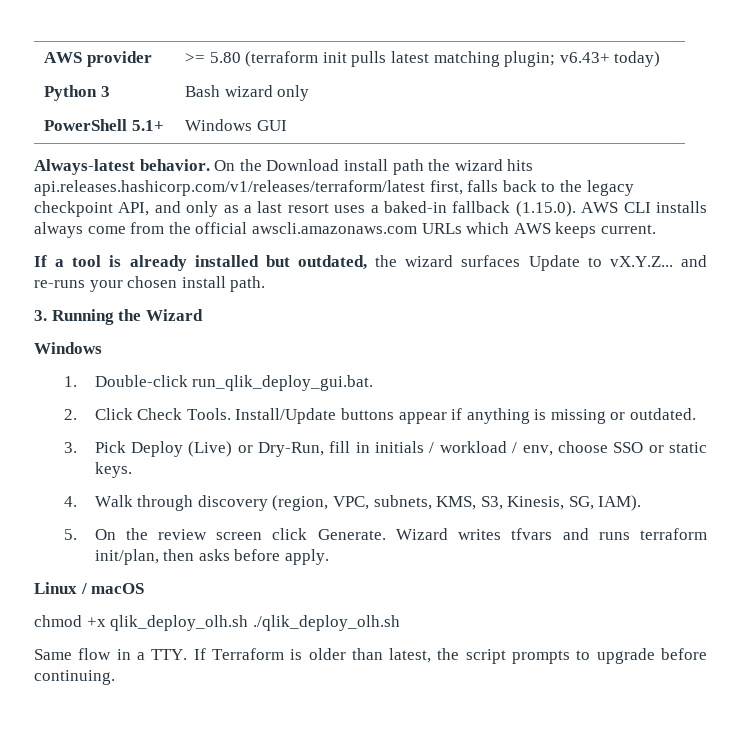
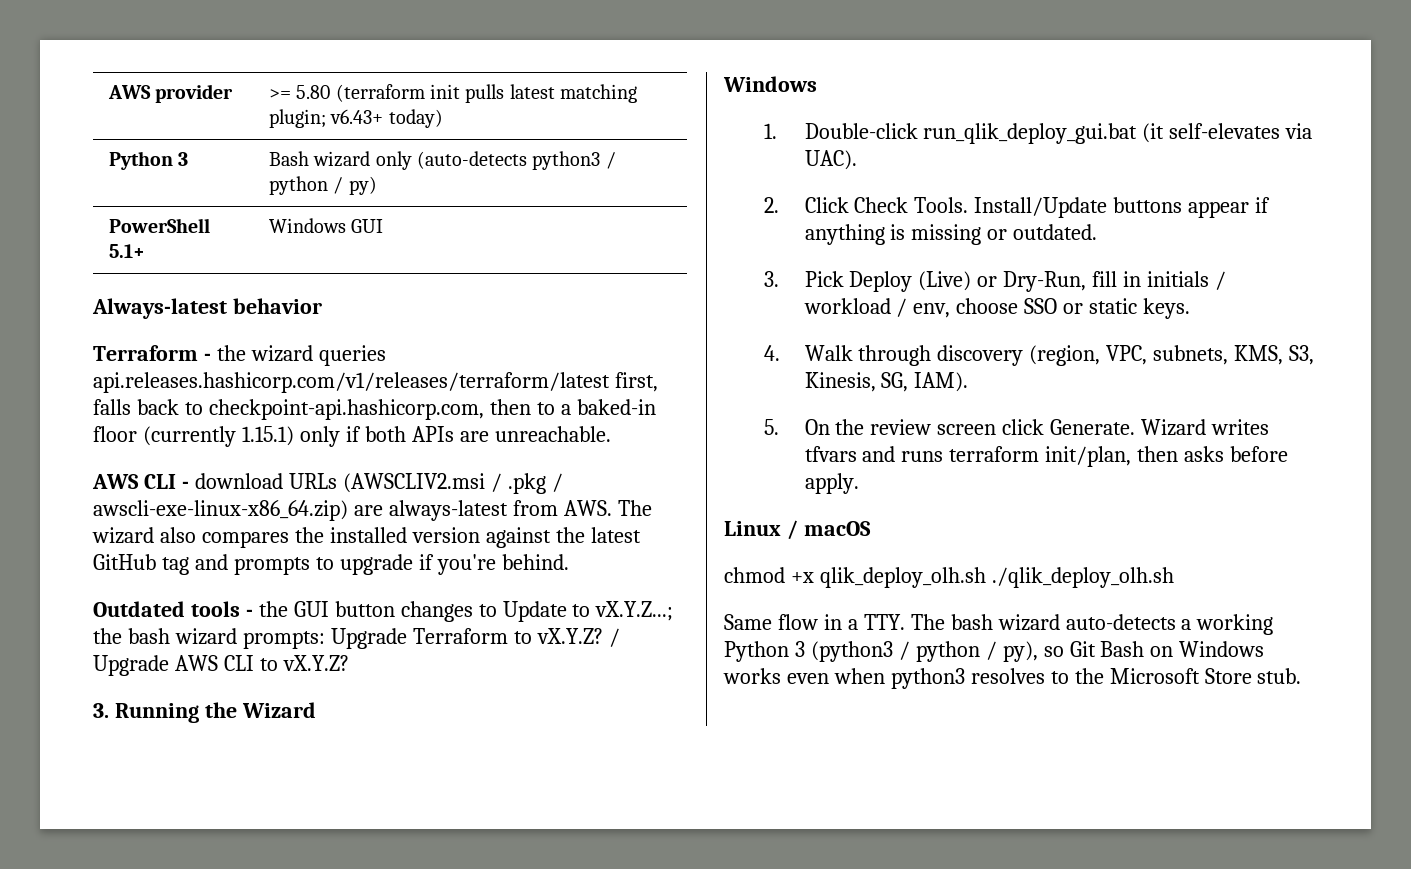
(310, 93) none -> [417,151,616,170] [268,176,377,195] (auto-detects python3 / python / py)
[139,159,534,175] behavior. On the Download install path the wizard hits -> [232,298,322,314] [93,345,386,366] behavior // Terraform - the wizard queries
[559,180,634,196] [34,201,707,217] [34,222,656,238] [34,255,707,271] [34,276,266,292] the legacy checkpoint API, and only as a last resort uses a baked-in fallback (1.15.0). AWS CLI installs always come from the official awscli.amazonaws.com URLs which AWS keeps current. // If a tool is already installed but outdated, the wizard surfaces Update to vX.Y.Z... and re-runs your chosen install path. -> [208,399,656,420] [93,426,611,447] [92,473,563,494] [93,500,652,521] [92,527,641,548] [93,554,569,575] [93,601,674,622] [93,628,620,649] [93,655,349,676] checkpoint-api.hashicorp.com, then to a baked-in floor (currently 1.15.1) only if both APIs are unreachable. // AWS CLI - download URLs (AWSCLIV2.msi / .pkg / awscli-exe-linux-x86_64.zip) are always-latest from AWS. The wizard also compares the installed version against the latest GitHub tag and prompts to upgrade if you're behind. // Outdated tools - the GUI button changes to Update to vX.Y.Z...; the bash wizard prompts: Upgrade Terraform to vX.Y.Z? / Upgrade AWS CLI to vX.Y.Z?
[192,375,374,391] run_qlik_deploy_gui.bat. -> [923,123,1313,144] [804,150,857,170] run_qlik_deploy_gui.bat (it self-elevates via UAC).
[193,648,707,664] [34,670,115,685] If Terraform is older than latest, the script prompts to upgrade before continuing. -> [910,614,1274,635] [724,641,1265,662] [723,668,1302,689] The bash wizard auto-detects a working Python 3 (python3 / python / py), so Git Bash on Windows works even when python3 resolves to the Microsoft Store stub.

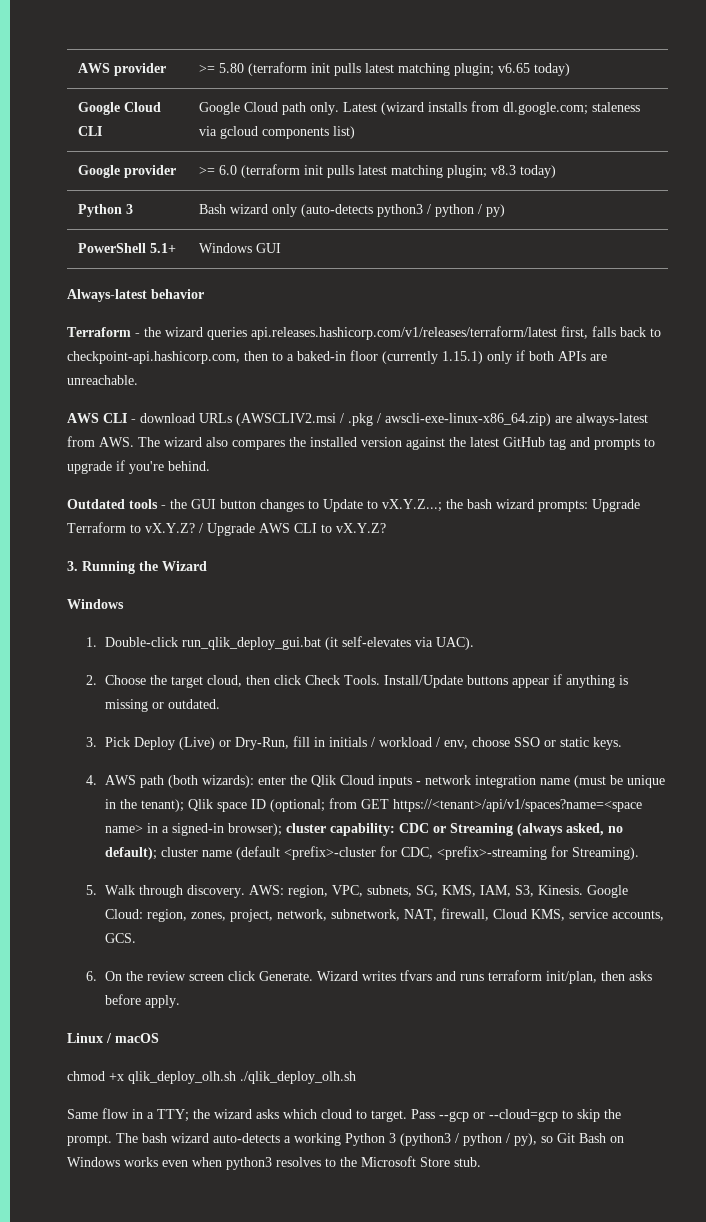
[330,109,384,124] v6.43+ -> [498,63,571,76] [78,102,162,115] [78,126,103,136] [199,101,641,115] [199,126,356,139] [78,165,177,178] [199,164,517,178] v6.65 today) // Google Cloud CLI | Google Cloud path only. Latest (wizard installs from dl.google.com; staleness via gcloud components list) // Google provider | >= 6.0 (terraform init pulls latest matching plugin; v8.3
[804,197,849,213] Click -> [104,675,301,688] Choose the target cloud, then click
[804,345,1315,366] [804,372,969,392] [764,419,780,435] Walk through discovery (region, VPC, subnets, KMS, S3, Kinesis, SG, IAM). // 5. -> [104,775,665,788] [104,798,642,812] [104,823,623,836] [104,846,639,860] [85,885,628,898] [104,908,664,922] [104,933,136,943] [85,971,97,981] AWS path (both wizards): enter the Qlik Cloud inputs - network integration name (must be unique in the tenant); Qlik space ID (optional; from GET https://<tenant>/api/v1/spaces?name=<space name> in a signed-in browser); cluster capability: CDC or Streaming (always asked, no default); cluster name (default <prefix>-cluster for CDC, <prefix>-streaming for Streaming). // 5. Walk through discovery. AWS: region, VPC, subnets, SG, KMS, IAM, S3, Kinesis. Google Cloud: region, zones, project, network, subnetwork, NAT, firewall, Cloud KMS, service accounts, GCS. // 6.
[863,614,905,630] TTY. -> [157,1109,621,1122] [67,1134,112,1146] TTY; the wizard asks which cloud to target. Pass --gcp or --cloud=gcp to skip the prompt.

